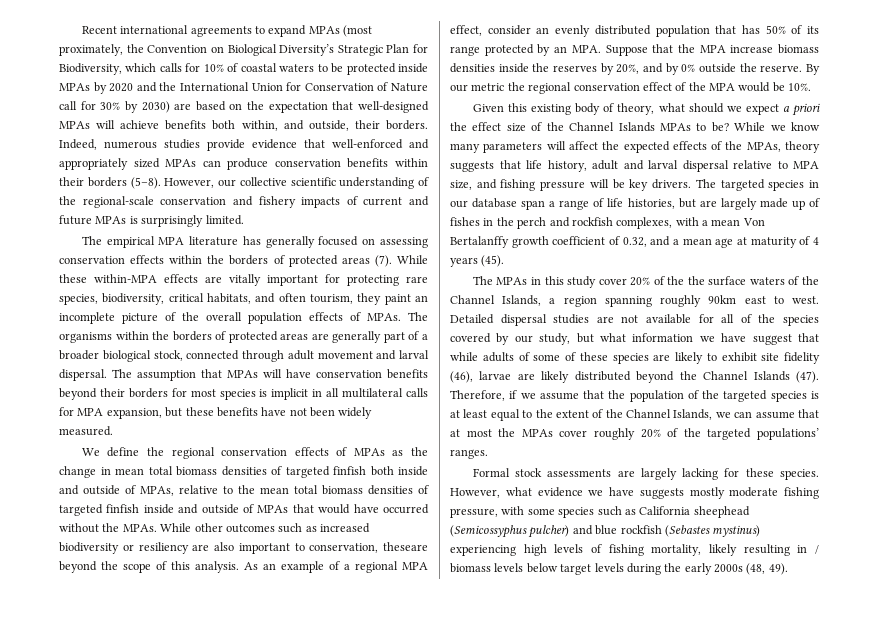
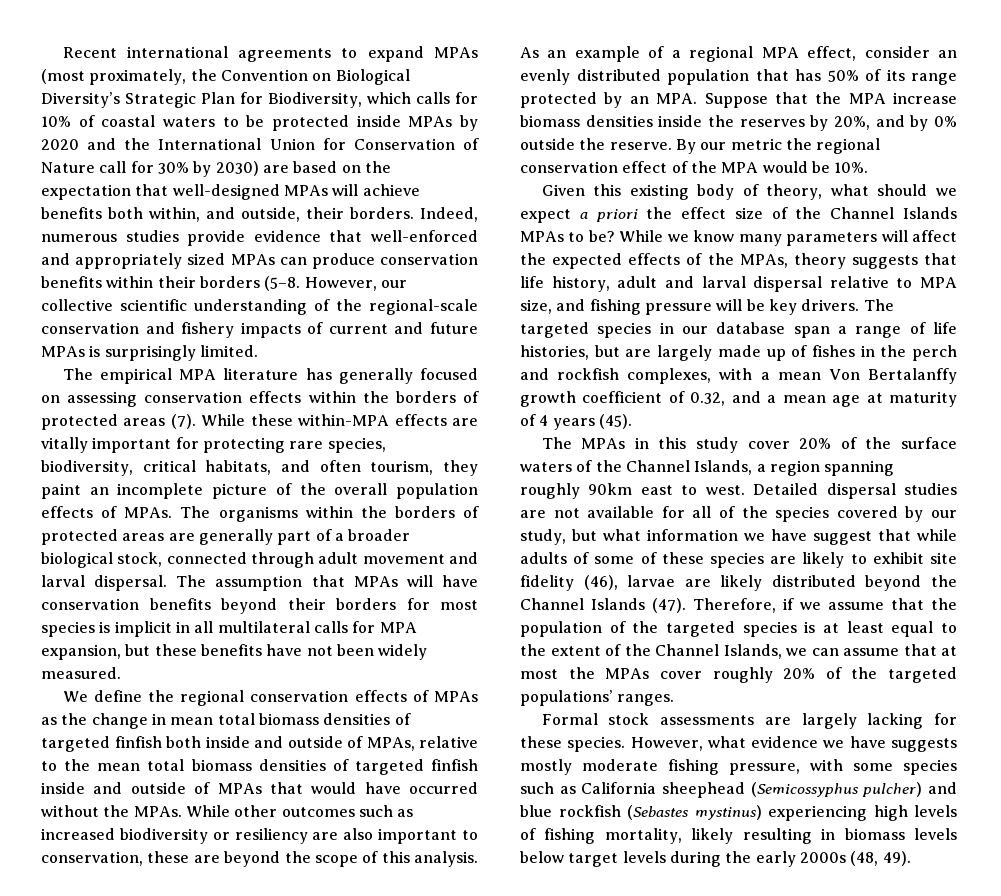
[130,177,161,189] (5–8). -> [264,276,301,291] (5–8.
[383,542,428,551] theseare -> [147,851,220,863] these are
[687,276,705,285] the -> (892, 443) none
[815,545,819,554] / -> (836, 834) none

